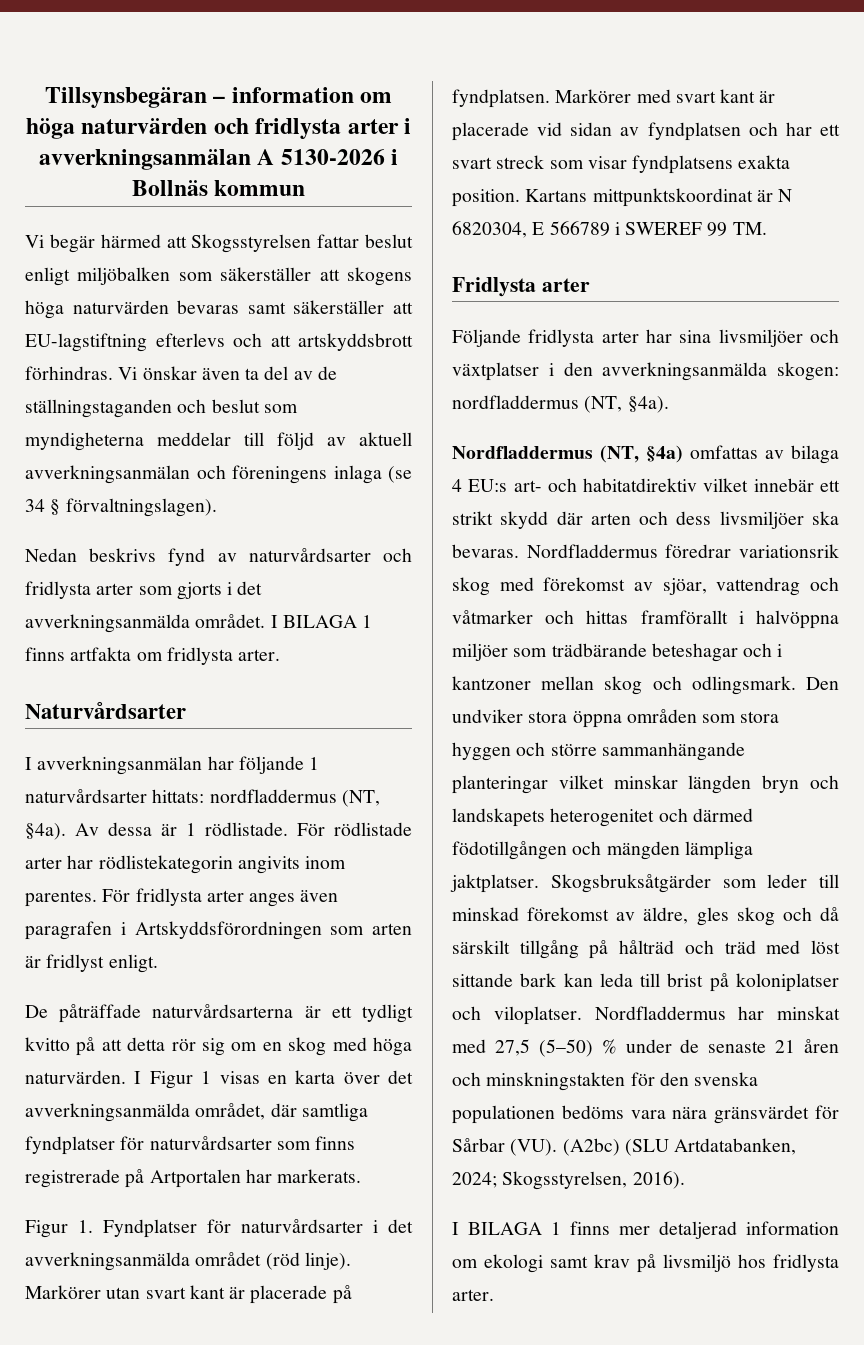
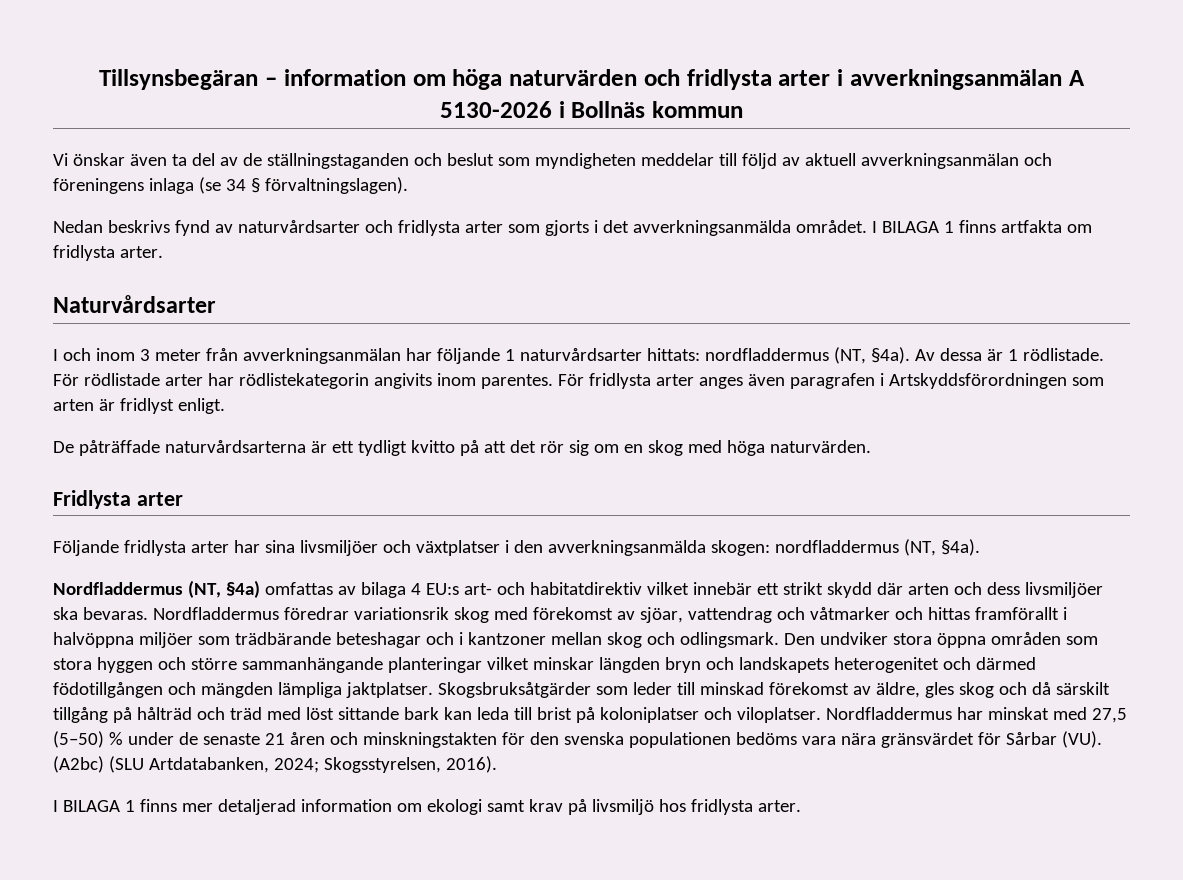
[49,234,413,253] [25,267,412,286] [25,300,413,319] [25,333,413,352] [25,366,138,380] begär härmed att Skogsstyrelsen fattar beslut enligt miljöbalken som säkerställer att skogens höga naturvärden bevaras samt säkerställer att EU-lagstiftning efterlevs och att artskyddsbrott förhindras. Vi -> (68, 159) none
[25,432,144,451] myndigheterna -> [534,153,636,169] myndigheten
(32, 763) none -> [62,348,238,361] och inom 3 meter från
[127,1037,166,1051] detta -> [509,440,536,453] det
[134,1070,413,1089] [25,1103,368,1122] [25,1136,356,1155] [25,1169,362,1188] [25,1219,413,1238] [25,1252,351,1271] [25,1285,352,1304] [452,89,776,108] [452,122,840,141] [452,155,791,174] [452,188,793,207] [452,221,767,238] I Figur 1 visas en karta över det avverkningsanmälda området, där samtliga fyndplatser för naturvårdsarter som finns registrerade på Artportalen har markerats. // Figur 1. Fyndplatser för naturvårdsarter i det avverkningsanmälda området (röd linje). Markörer utan svart kant är placerade på fyndplatsen. Markörer med svart kant är placerade vid sidan av fyndplatsen och har ett svart streck som visar fyndplatsens exakta position. Kartans mittpunktskoordinat är N 6820304, E 566789 i SWEREF 99 TM. -> (871, 446) none

